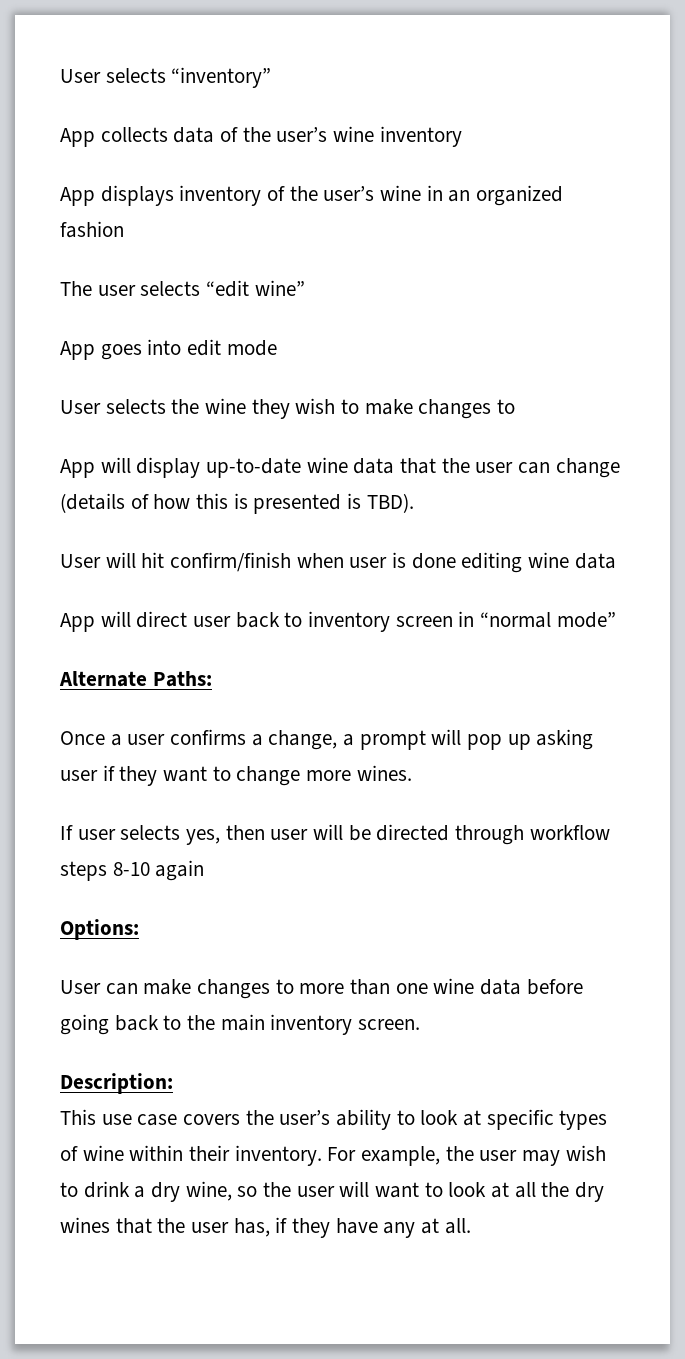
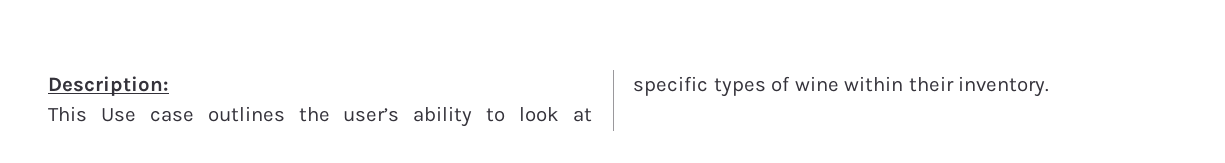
[60,67,272,88] [60,126,462,147] [60,185,564,206] [60,221,124,238] [60,280,305,297] [60,339,277,360] [60,398,516,419] [60,457,620,478] [60,493,414,514] [60,552,616,573] [60,611,616,632] [59,671,212,687] [60,729,594,750] [60,765,412,786] [60,824,610,845] [60,860,205,881] [60,919,139,940] [60,978,583,999] [60,1014,421,1035] User selects “inventory” // App collects data of the user’s wine inventory // App displays inventory of the user’s wine in an organized fashion // The user selects “edit wine” // App goes into edit mode // User selects the wine they wish to make changes to // App will display up-to-date wine data that the user can change (details of how this is presented is TBD). // User will hit confirm/finish when user is done editing wine data // App will direct user back to inventory screen in “normal mode” // Alternate Paths: // Once a user confirms a change, a prompt will pop up asking user if they want to change more wines. // If user selects yes, then user will be directed through workflow steps 8-10 again // Options: // User can make changes to more than one wine data before going back to the main inventory screen. // -> (48, 86) none
[101,1114,241,1126] use case covers -> [100,106,285,122] Use case outlines
[327,1145,606,1166] [60,1181,605,1202] [60,1217,471,1238] For example, the user may wish to drink a dry wine, so the user will want to look at all the dry wines that the user has, if they have any at all. -> (1050, 86) none

